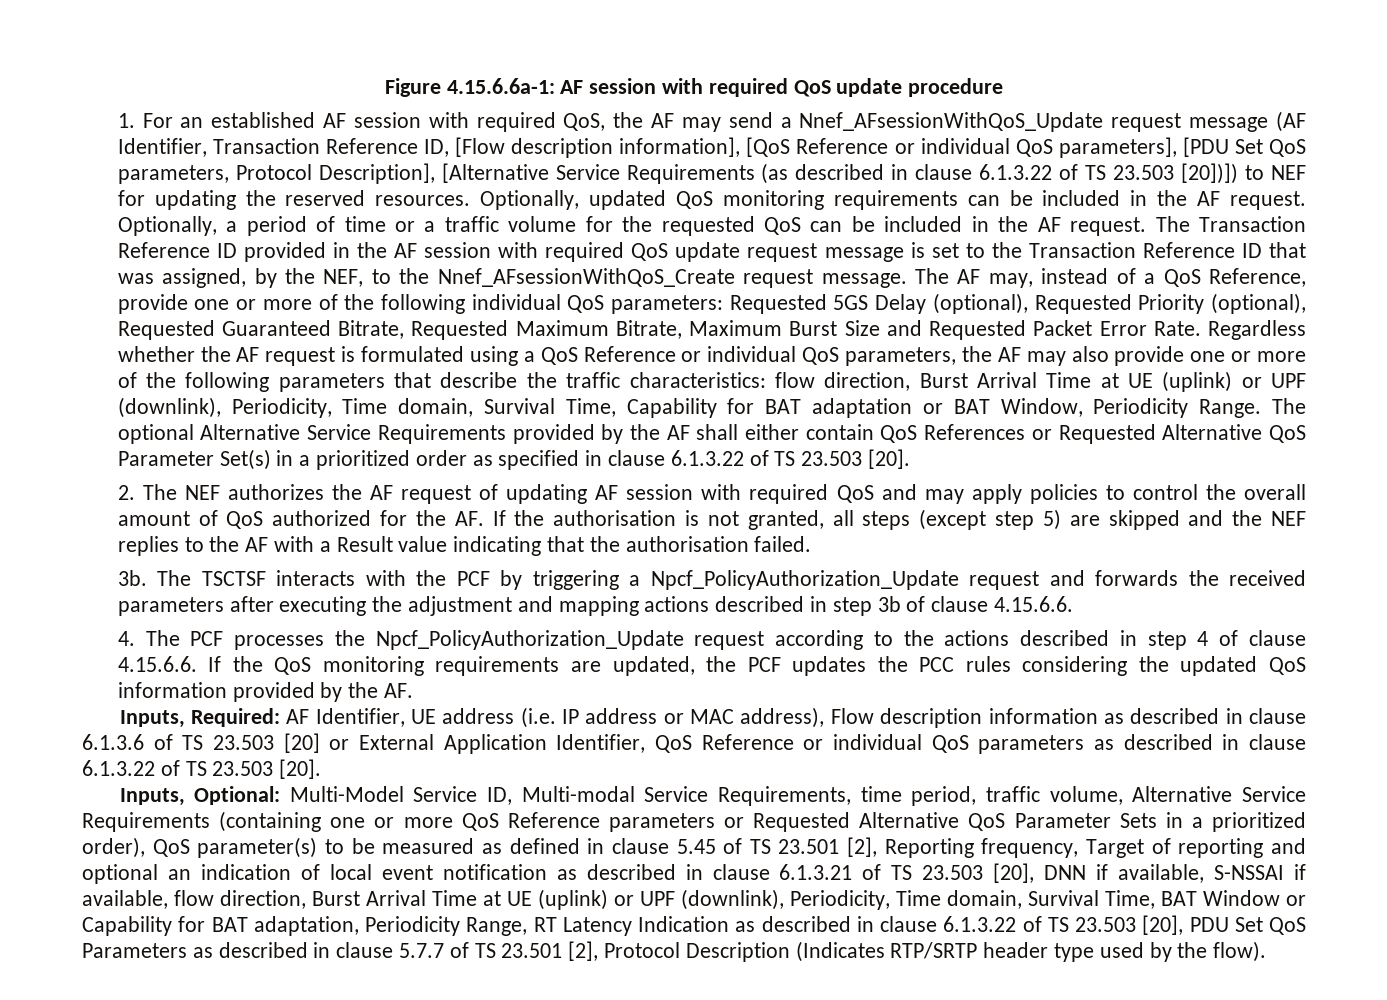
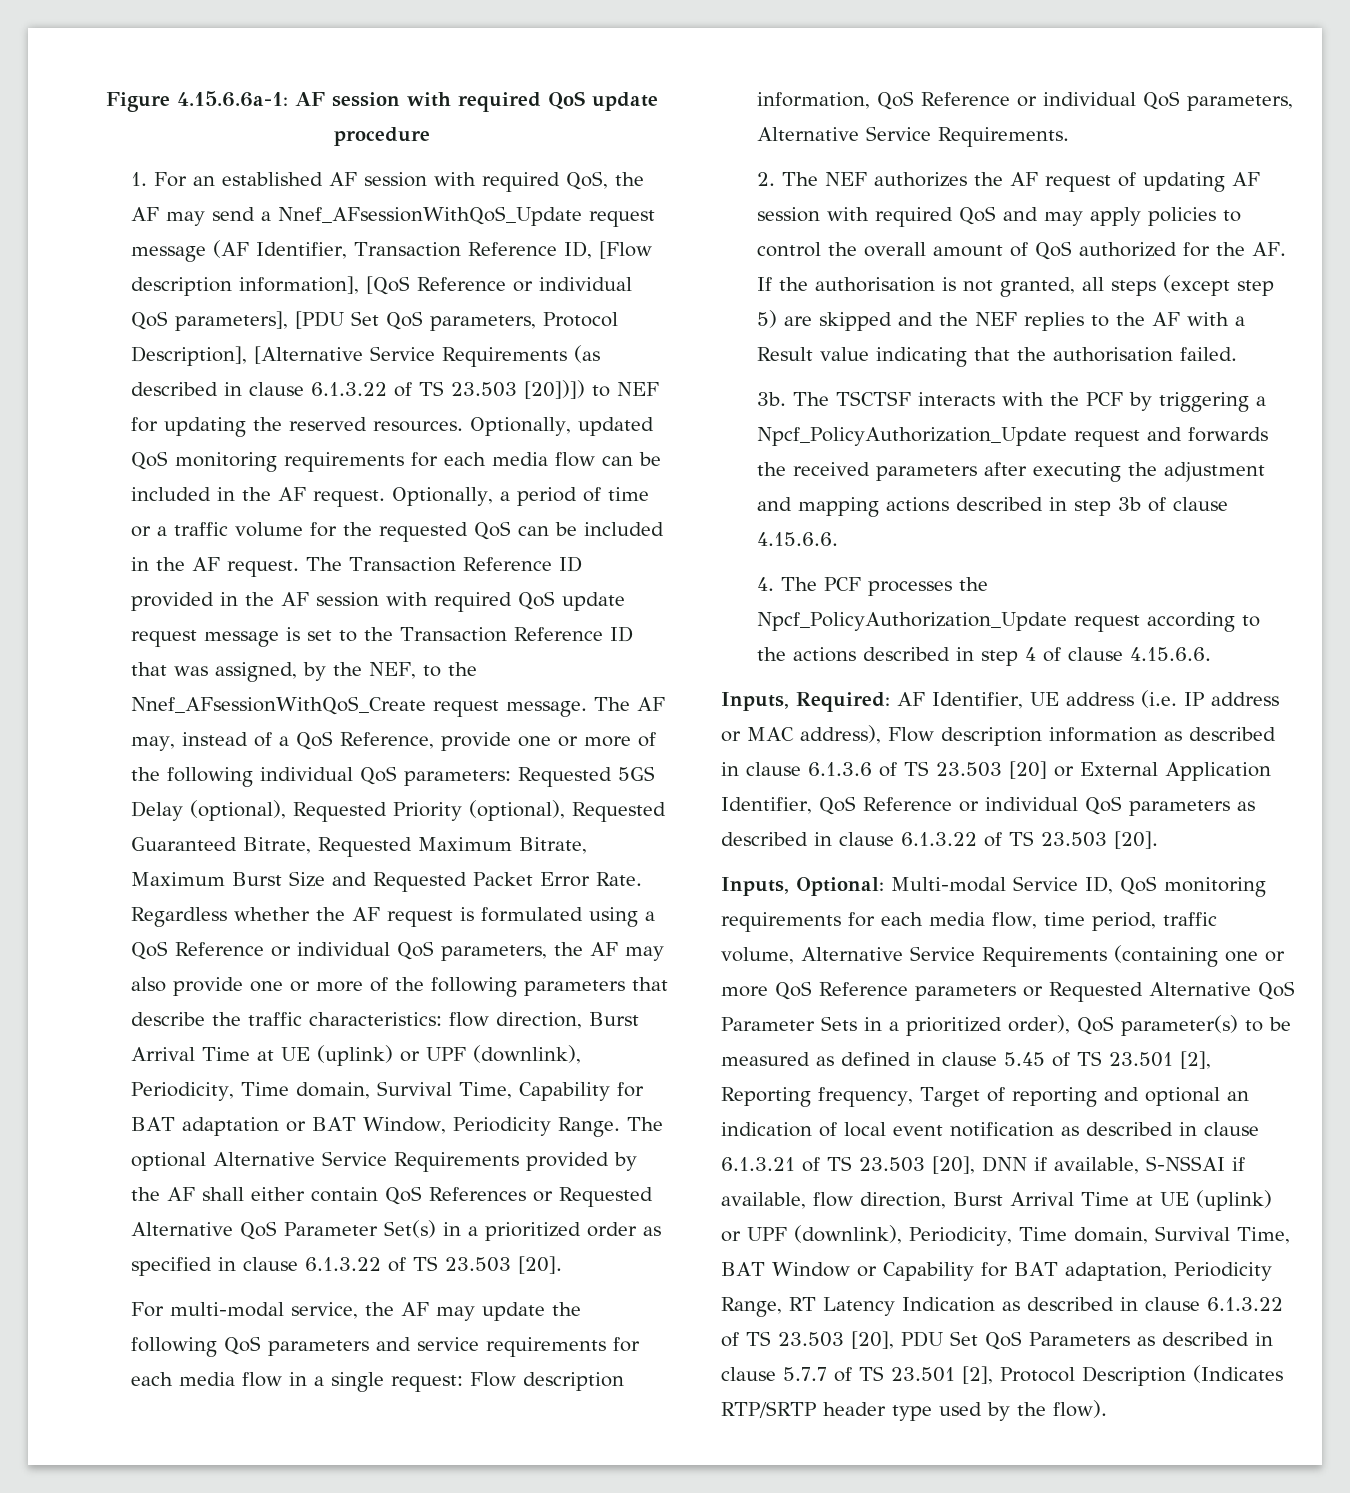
(958, 200) none -> [410,452,595,467] for each media flow
(911, 459) none -> [130,1302,581,1321] [130,1336,640,1357] [130,1372,624,1392] [756,91,1293,111] [756,126,1069,147] // For multi-modal service, the AF may update the following QoS parameters and service requirements for each media flow in a single request: Flow description information, QoS Reference or individual QoS parameters, Alternative Service Requirements.
[208,656,1306,676] [117,682,413,702] If the QoS monitoring requirements are updated, the PCF updates the PCC rules considering the updated QoS information provided by the AF. -> (1211, 654) none
[289,786,404,802] Multi-Model -> [891,877,1006,892] Multi-modal
[521,786,852,806] Multi-modal Service Requirements, -> [1120,876,1266,897] [721,912,1037,932] QoS monitoring requirements for each media flow,

